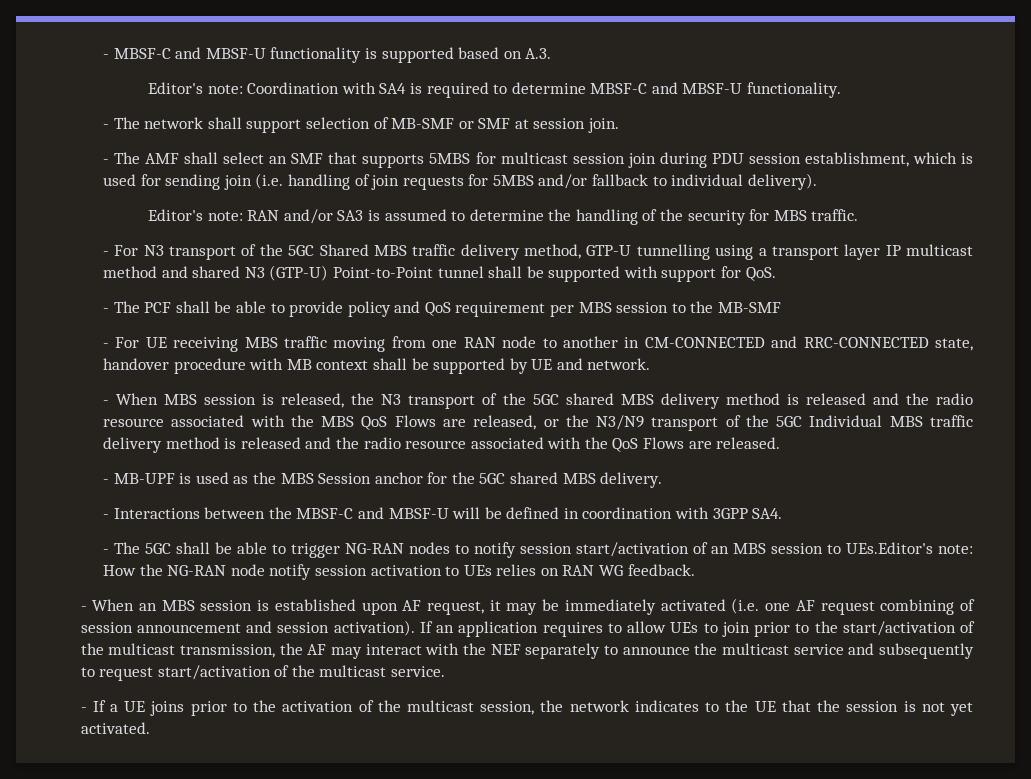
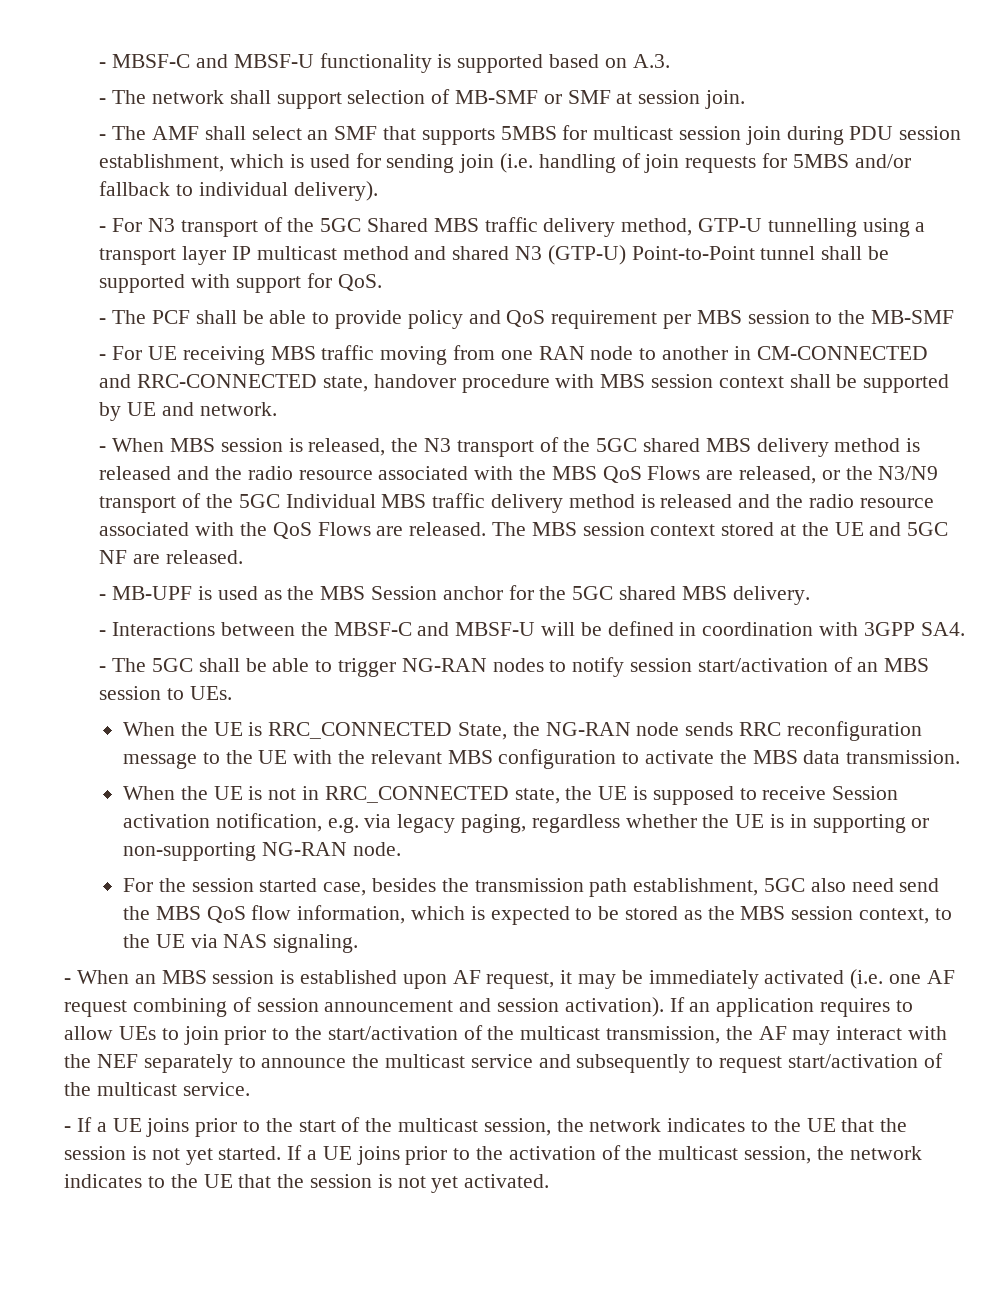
[147,82,842,98] // Editor's note: Coordination with SA4 is required to determine MBSF-C and MBSF-U functionality. -> (670, 61) none
[147,209,859,225] // Editor's note: RAN and/or SA3 is assumed to determine the handling of the security for MBS traffic. -> (378, 191) none
[286,359,312,370] MB -> [600,374,713,388] MBS session
(781, 443) none -> [491,522,949,536] [99,550,243,564] The MBS session context stored at the UE and 5GC NF are released.
[845,542,974,554] [102,564,695,580] UEs.Editor's note: How the NG-RAN node notify session activation to UEs relies on RAN WG feedback. -> [189,686,232,700] [122,721,922,741] [122,749,961,769] [122,786,899,805] [122,813,930,833] [122,842,401,861] [122,878,940,897] [122,905,952,925] [122,934,359,953] UEs. // When the UE is RRC_CONNECTED State, the NG-RAN node sends RRC reconfiguration message to the UE with the relevant MBS configuration to activate the MBS data transmission. // When the UE is not in RRC_CONNECTED state, the UE is supposed to receive Session activation notification, e.g. via legacy paging, regardless whether the UE is in supporting or non-supporting NG-RAN node. // For the session started case, besides the transmission path establishment, 5GC also need send the MBS QoS flow information, which is expected to be stored as the MBS session context, to the UE via NAS signaling.
(277, 706) none -> [298,1117,908,1136] [64,1145,504,1165] start of the multicast session, the network indicates to the UE that the session is not yet started. If a UE joins prior to the

